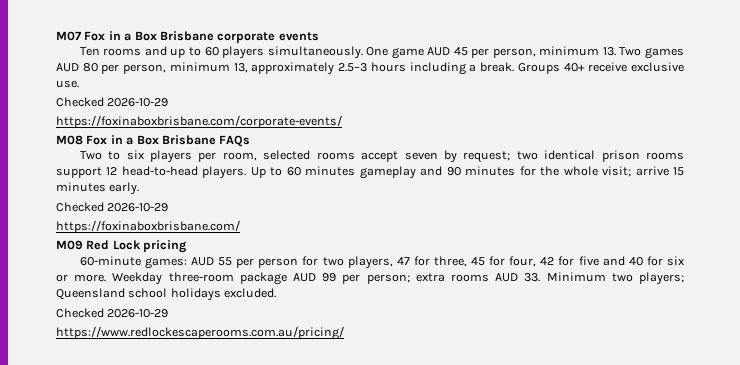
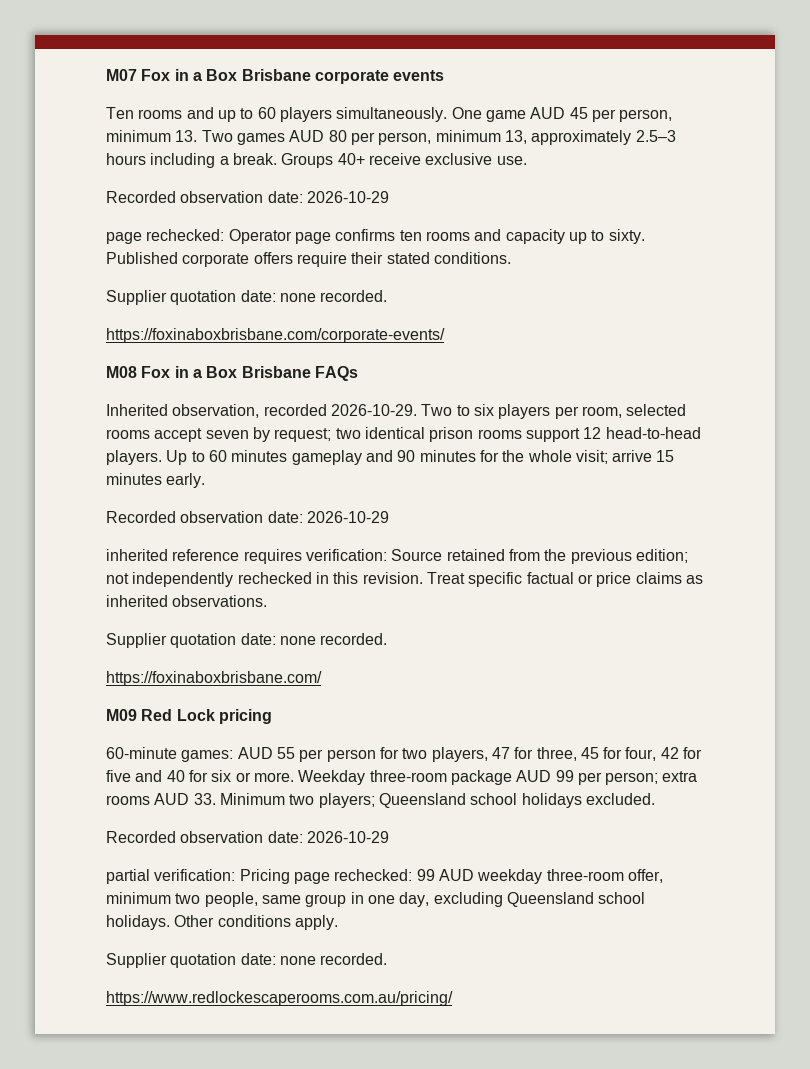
[56,97,169,107] Checked 2026-10-29 -> [106,191,389,203] [106,229,645,244] [106,252,511,267] [106,290,388,305] Recorded observation date: 2026-10-29 // page rechecked: Operator page confirms ten rooms and capacity up to sixty. Published corporate offers require their stated conditions. // Supplier quotation date: none recorded.
(251, 141) none -> [106,404,417,418] Inherited observation, recorded 2026-10-29.
[56,202,169,212] Checked 2026-10-29 -> [106,511,389,523] [106,549,688,564] [106,572,703,587] [106,595,268,607] [106,633,388,648] Recorded observation date: 2026-10-29 // inherited reference requires verification: Source retained from the previous edition; not independently rechecked in this revision. Treat specific factual or price claims as inherited observations. // Supplier quotation date: none recorded.
[56,308,169,318] Checked 2026-10-29 -> [106,831,389,843] [106,869,663,884] [106,892,646,907] [106,915,338,930] [106,953,388,968] Recorded observation date: 2026-10-29 // partial verification: Pricing page rechecked: 99 AUD weekday three-room offer, minimum two people, same group in one day, excluding Queensland school holidays. Other conditions apply. // Supplier quotation date: none recorded.

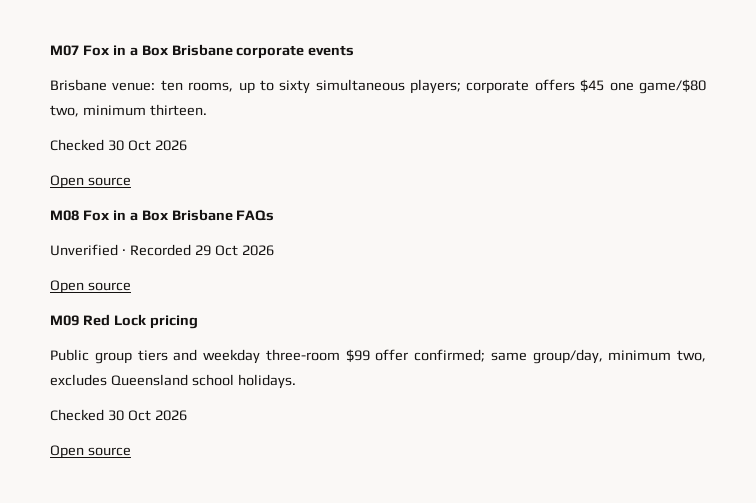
[106,107,673,122] [106,130,676,145] [106,153,527,168] [106,191,389,203] [106,229,645,244] [106,252,511,267] [106,290,388,305] [106,328,445,343] Ten rooms and up to 60 players simultaneously. One game AUD 45 per person, minimum 13. Two games AUD 80 per person, minimum 13, approximately 2.5–3 hours including a break. Groups 40+ receive exclusive use. // Recorded observation date: 2026-10-29 // page rechecked: Operator page confirms ten rooms and capacity up to sixty. Published corporate offers require their stated conditions. // Supplier quotation date: none recorded. // https://foxinaboxbrisbane.com/corporate-events/ -> [50,79,706,94] [50,104,207,117] [50,139,187,151] [50,175,131,189] Brisbane venue: ten rooms, up to sixty simultaneous players; corporate offers $45 one game/$80 two, minimum thirteen. // Checked 30 Oct 2026 // Open source
[106,404,687,419] [106,427,701,442] [106,450,675,465] [106,473,206,488] [106,511,389,523] [106,549,688,564] [106,572,703,587] [106,595,268,607] [106,633,388,648] [106,671,322,686] [106,709,272,724] [106,747,703,762] [106,770,698,785] [106,793,655,808] [106,831,389,843] [106,869,663,884] [106,892,646,907] [106,915,338,930] [106,953,388,968] [106,991,453,1006] Inherited observation, recorded 2026-10-29. Two to six players per room, selected rooms accept seven by request; two identical prison rooms support 12 head-to-head players. Up to 60 minutes gameplay and 90 minutes for the whole visit; arrive 15 minutes early. // Recorded observation date: 2026-10-29 // inherited reference requires verification: Source retained from the previous edition; not independently rechecked in this revision. Treat specific factual or price claims as inherited observations. // Supplier quotation date: none recorded. // https://foxinaboxbrisbane.com/ // M09 Red Lock pricing // 60-minute games: AUD 55 per person for two players, 47 for three, 45 for four, 42 for five and 40 for six or more. Weekday three-room package AUD 99 per person; extra rooms AUD 33. Minimum two players; Queensland school holidays excluded. // Recorded observation date: 2026-10-29 // partial verification: Pricing page rechecked: 99 AUD weekday three-room offer, minimum two people, same group in one day, excluding Queensland school holidays. Other conditions apply. // Supplier quotation date: none recorded. // https://www.redlockescaperooms.com.au/pricing/ -> [50,244,274,256] [50,280,131,294] [50,314,198,329] [50,349,706,364] [50,374,296,389] [50,409,187,421] [50,445,131,459] Unverified · Recorded 29 Oct 2026 // Open source // M09 Red Lock pricing // Public group tiers and weekday three-room $99 offer confirmed; same group/day, minimum two, excludes Queensland school holidays. // Checked 30 Oct 2026 // Open source

